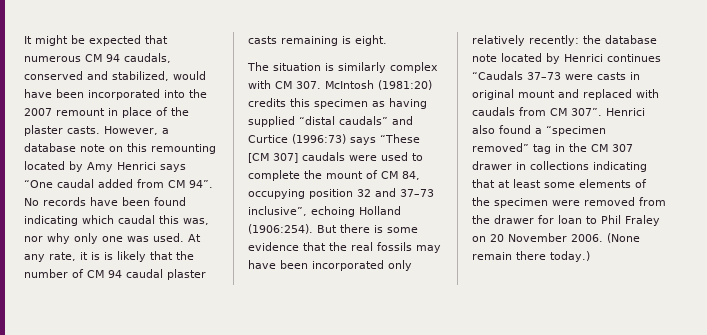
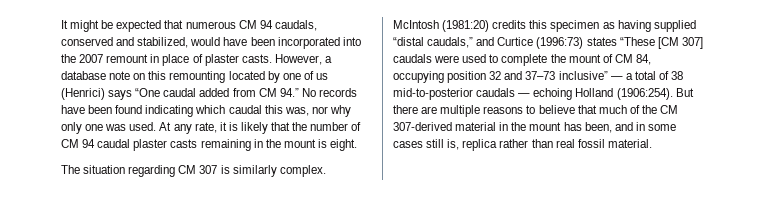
[171,107,189,116] the -> (203, 58) none
[87,162,156,172] Amy Henrici -> [282,71,328,80] [61,88,105,100] one of us (Henrici)
[189,180,213,188] 94”. -> [279,88,299,97] 94.”
[104,252,113,260] is -> (238, 126) none
(338, 41) none -> [253,139,316,148] in the mount
[325,62,438,73] [248,80,321,89] is similarly complex with CM 307. -> [128,165,326,177] regarding CM 307 is similarly complex.
[339,116,388,125] caudals” -> [427,37,474,48] caudals,”
[350,137,376,145] says -> [586,37,617,46] states
[248,206,307,216] inclusive”, -> [558,71,684,80] [393,88,531,100] inclusive” — a total of 38 mid-to-posterior caudals —
[374,225,418,233] [248,242,441,253] [248,260,412,271] [472,35,657,46] [472,53,661,64] [472,71,640,80] [472,89,659,100] [472,107,645,116] [472,125,606,136] [472,143,633,154] [472,161,647,172] [472,179,647,188] [472,197,666,208] [472,215,660,226] [472,233,640,243] [472,251,590,262] is some evidence that the real fossils may have been incorporated only relatively recently: the database note located by Henrici continues “Caudals 37–73 were casts in original mount and replaced with caudals from CM 307”. Henrici also found a “specimen removed” tag in the CM 307 drawer in collections indicating that at least some elements of the specimen were removed from the drawer for loan to Phil Fraley on 20 November 2006. (None remain there today.) -> [421,105,679,117] [393,122,676,133] [393,139,652,151] are multiple reasons to believe that much of the CM 307-derived material in the mount has been, and in some cases still is, replica rather than real fossil material.

